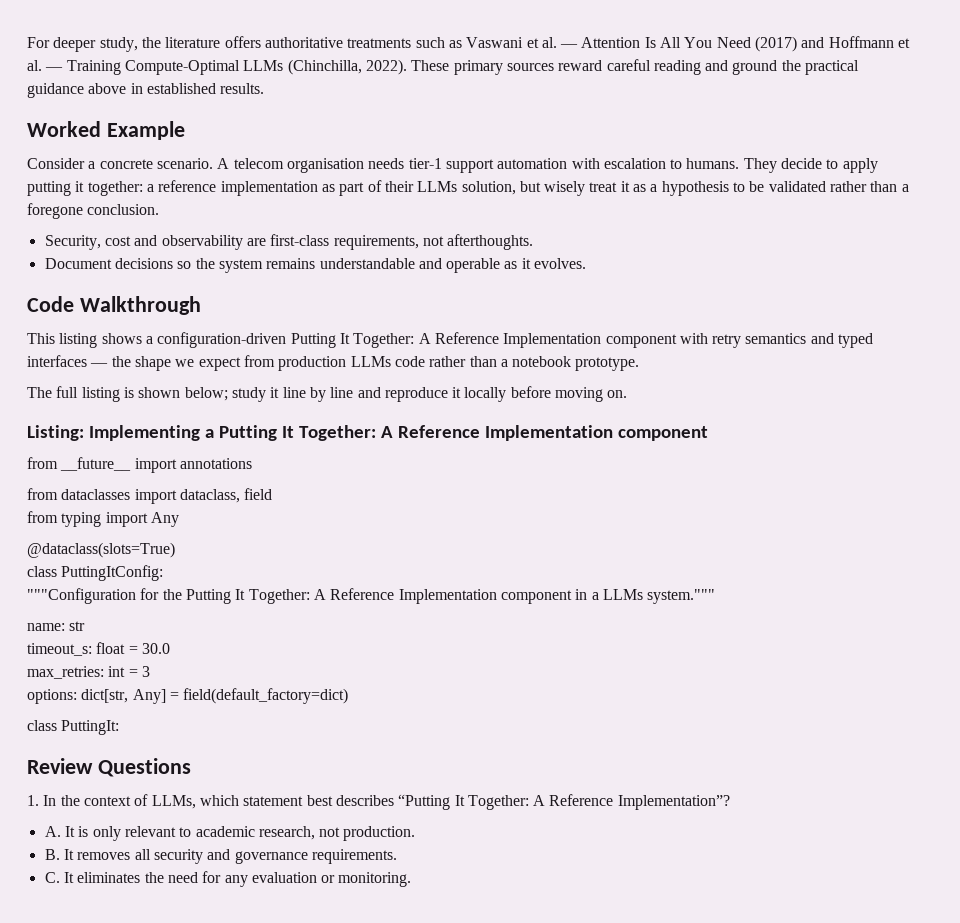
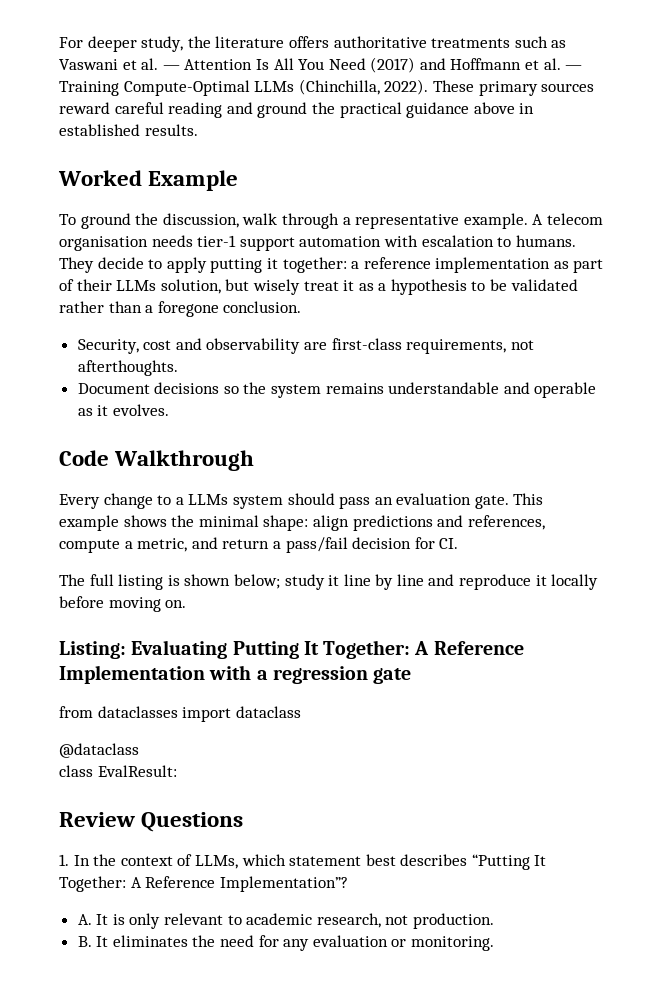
[27,158,213,169] Consider a concrete scenario. -> [59,213,528,229] To ground the discussion, walk through a representative example.
[27,332,874,348] [27,355,640,371] This listing shows a configuration-driven Putting It Together: A Reference Implementation component with retry semantics and typed interfaces — the shape we expect from production LLMs code rather than a notebook prototype. -> [59,493,544,509] [59,515,545,531] [59,537,459,553] Every change to a LLMs system should pass an evaluation gate. This example shows the minimal shape: align predictions and references, compute a metric, and return a pass/fail decision for CI.
[88,425,708,441] [27,457,252,473] [27,488,273,504] [27,511,179,527] [27,542,175,558] [27,565,164,581] [27,588,716,604] [27,621,86,631] [27,642,170,656] [27,666,150,679] [27,688,349,704] [27,720,120,735] Implementing a Putting It Together: A Reference Implementation component // from __future__ import annotations // from dataclasses import dataclass, field // from typing import Any // @dataclass(slots=True) // class PuttingItConfig: // """Configuration for the Putting It Together: A Reference Implementation component in a LLMs system.""" // name: str // timeout_s: float = 30.0 // max_retries: int = 3 // options: dict[str, Any] = field(default_factory=dict) // class PuttingIt: -> [131,640,524,659] [59,665,412,684] [59,706,301,722] [59,743,139,758] [59,765,177,777] Evaluating Putting It Together: A Reference Implementation with a regression gate // from dataclasses import dataclass // @dataclass // class EvalResult:
[77,849,397,864] [44,872,74,883] removes all security and governance requirements. // C. It -> (109, 941) none

